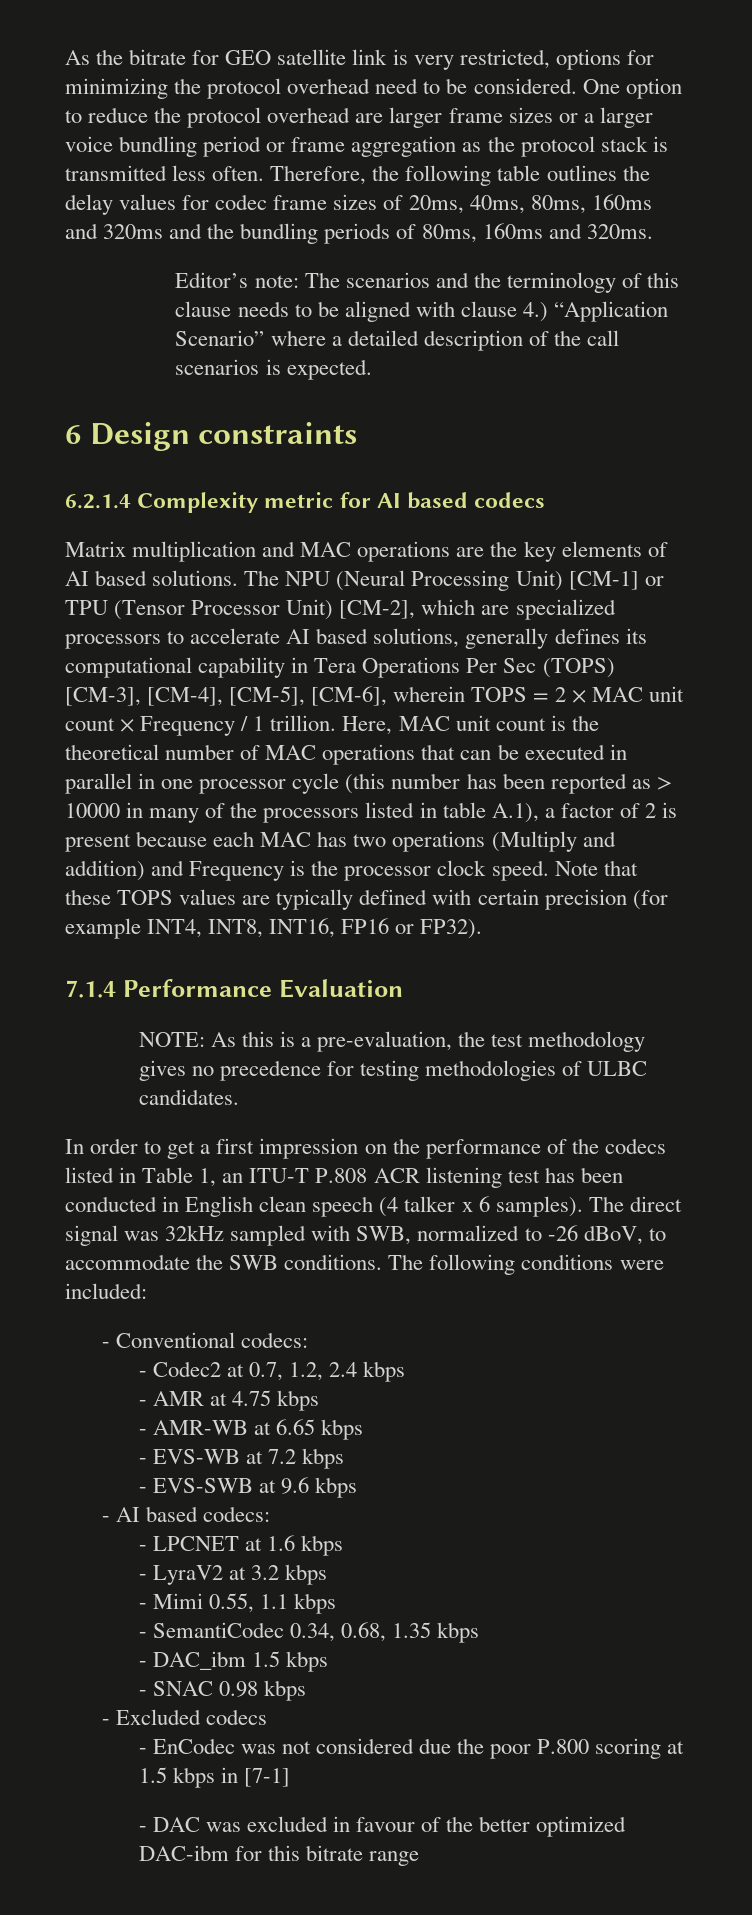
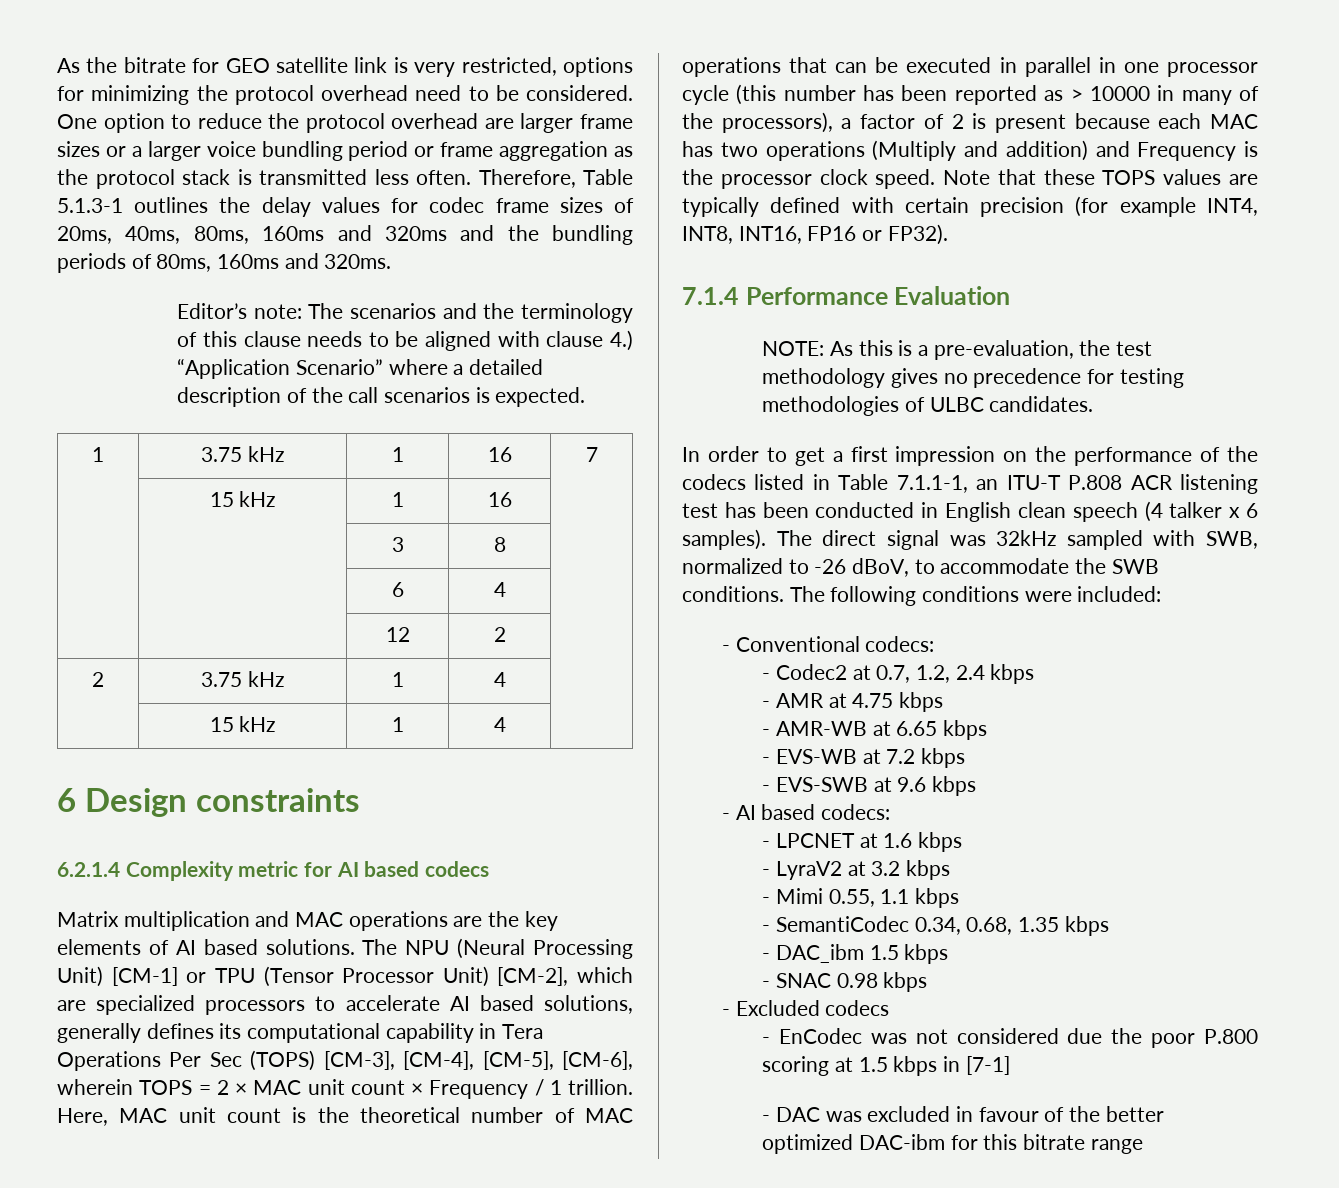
[372,165,541,186] the following table -> [583,169,633,185] [57,198,123,213] Table 5.1.3-1
(372, 369) none -> [92,447,104,462] [201,446,284,462] [391,447,404,462] [487,447,512,462] [585,447,598,462] [209,491,276,507] [391,492,404,507] [487,492,512,507] [391,537,404,552] [493,537,506,552] [391,582,404,597] [493,582,506,597] [385,627,410,642] [493,627,506,642] [92,672,104,687] [201,671,284,687] [391,672,404,687] [493,672,506,687] [209,716,276,732] [391,717,404,732] [493,717,506,732] // 1 | 3.75 kHz | 1 | 16 | 7 // | 15 kHz | 1 | 16 | // | | 3 | 8 | // | | 6 | 4 | // | | 12 | 2 | // 2 | 3.75 kHz | 1 | 4 | // | 15 kHz | 1 | 4 |
[263,802,539,823] processors listed in table A.1), -> [721,112,833,133] processors),
[199,1168,217,1187] 1, -> [896,475,968,493] 7.1.1-1,

